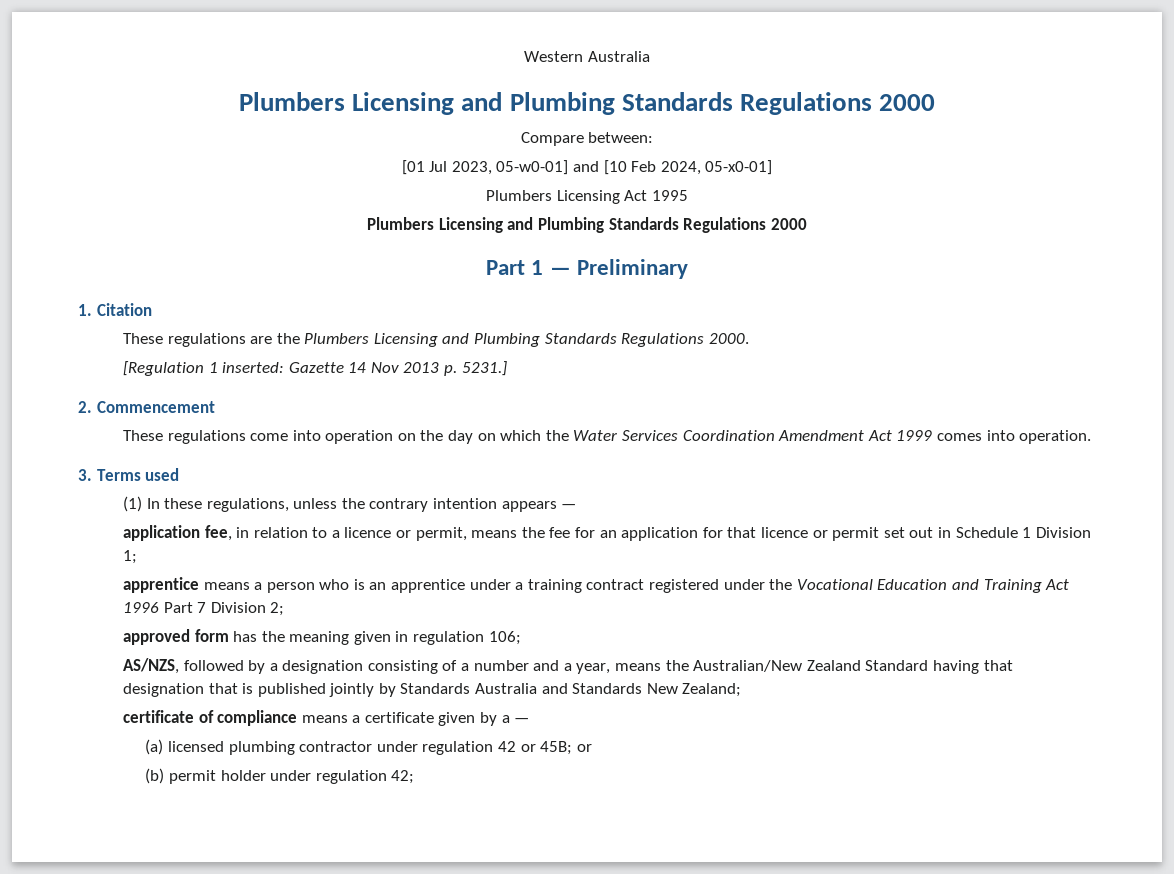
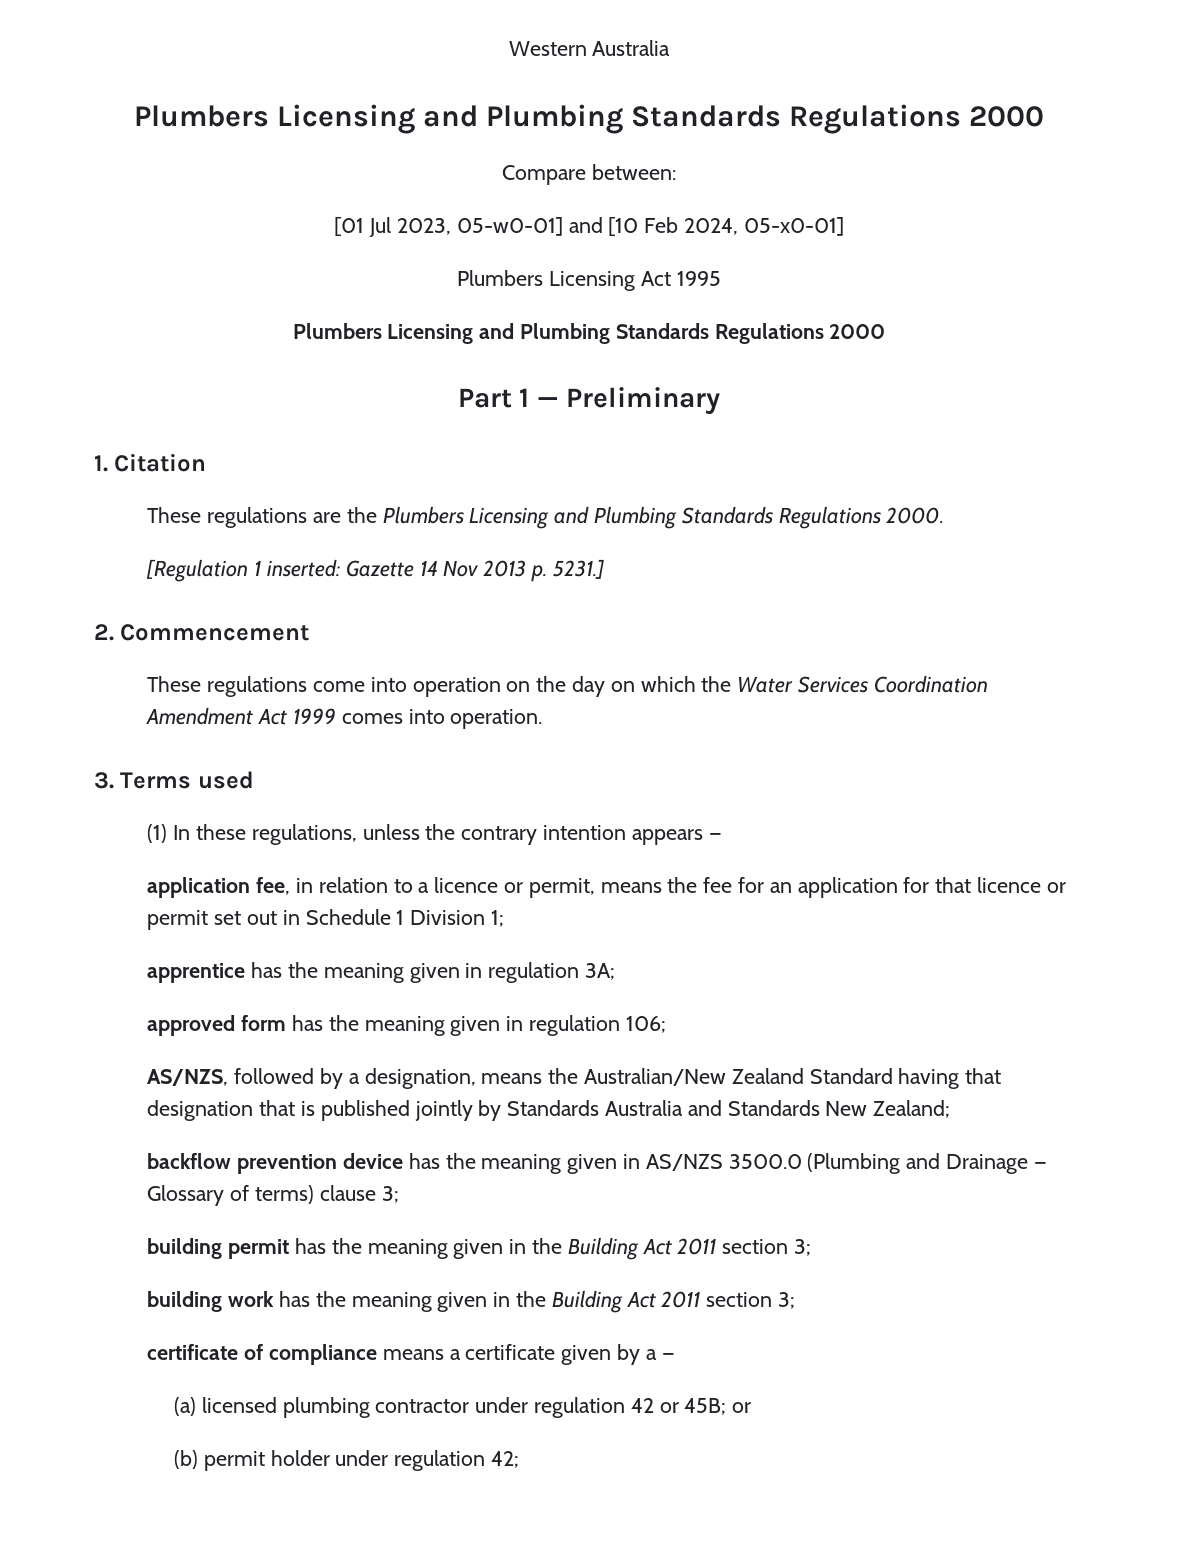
[203,579,1070,593] [122,602,285,616] means a person who is an apprentice under a training contract registered under the Vocational Education and Training Act 1996 Part 7 Division 2; -> [251,962,615,983] has the meaning given in regulation 3A;
[282,660,611,674] designation consisting of a number and a year, -> [364,1068,476,1089] designation,
(742, 690) none -> [147,1153,1047,1174] [147,1185,399,1206] [147,1237,811,1260] [147,1290,795,1313] // backflow prevention device has the meaning given in AS/NZS 3500.0 (Plumbing and Drainage — Glossary of terms) clause 3; // building permit has the meaning given in the Building Act 2011 section 3; // building work has the meaning given in the Building Act 2011 section 3;

